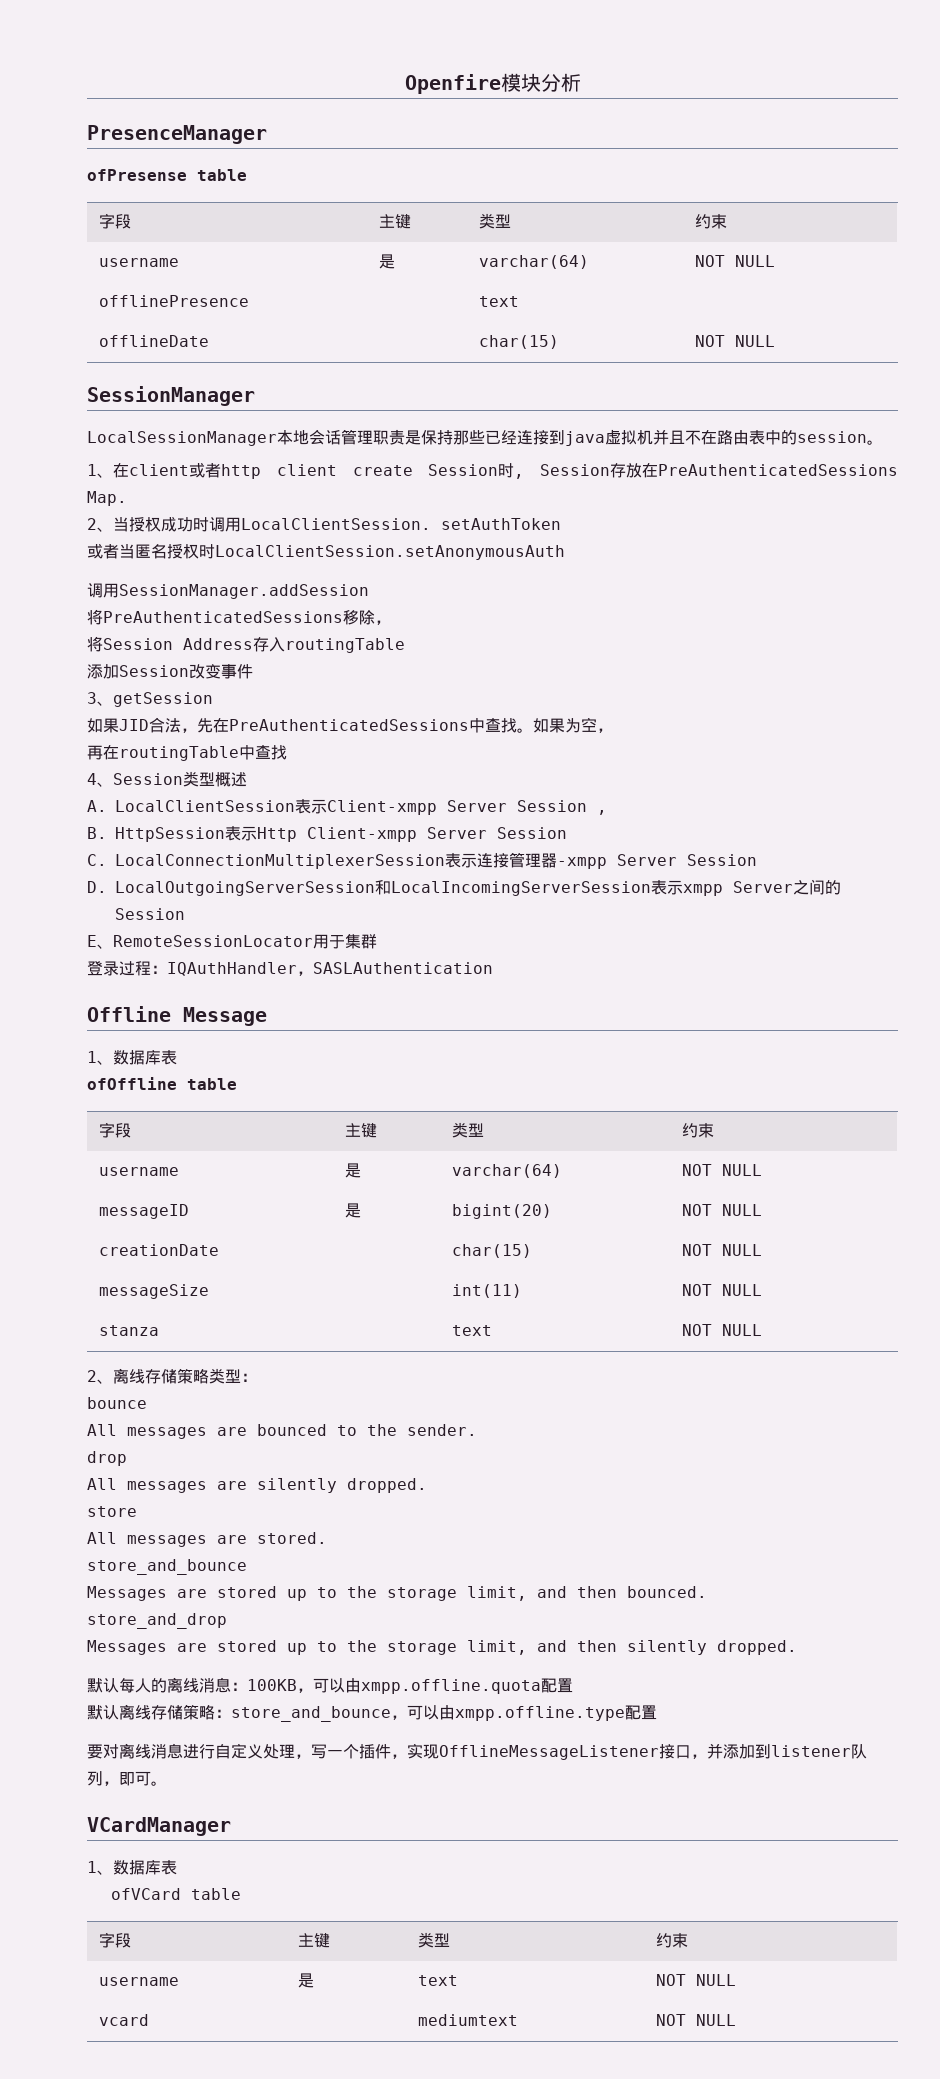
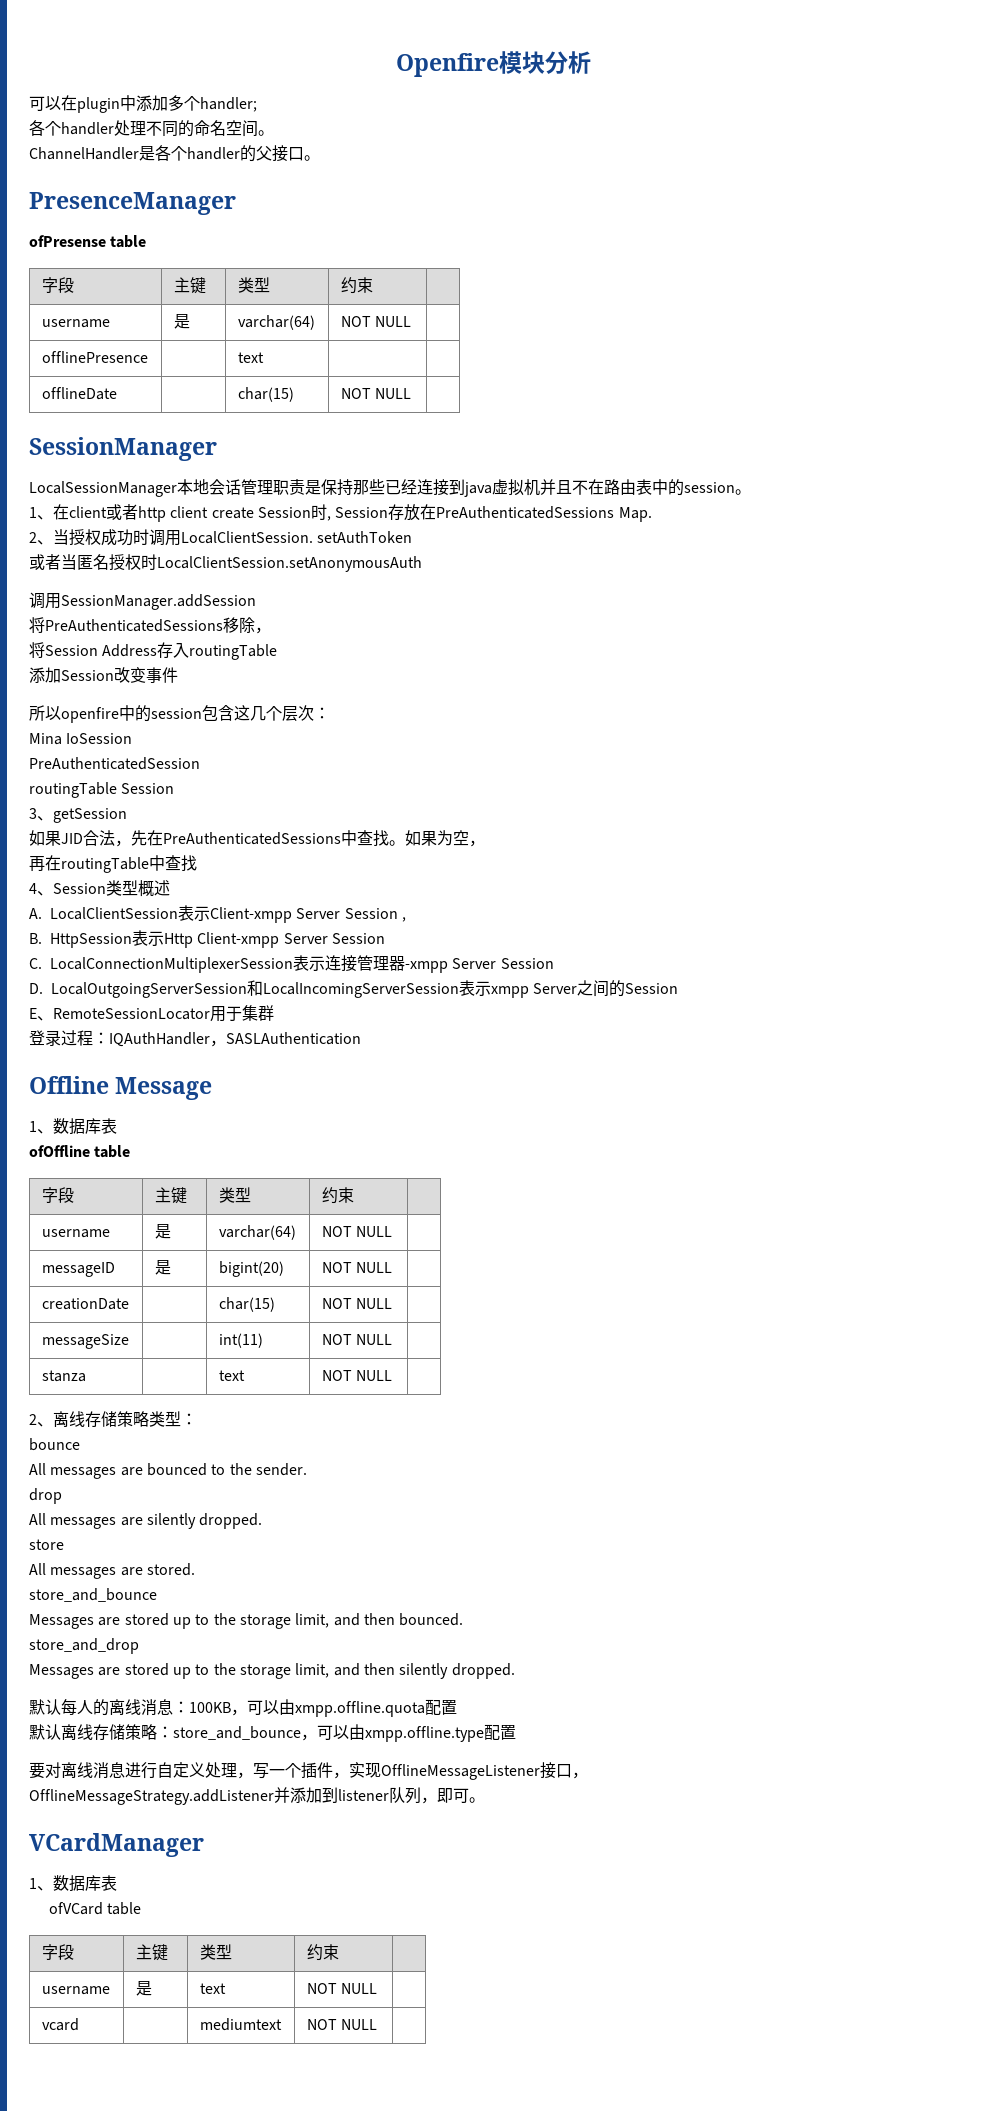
(581, 82) none -> [29,95,257,113] [29,120,274,137] [29,145,320,162] // 可以在plugin中添加多个handler; // 各个handler处理不同的命名空间。 // ChannelHandler是各个handler的父接口。
(253, 671) none -> [29,705,330,723] [29,733,133,745] [29,757,200,770] [29,782,175,798] // 所以openfire中的session包含这几个层次： // Mina IoSession // PreAuthenticatedSession // routingTable Session
(707, 1756) none -> [29,1789,274,1805] // OfflineMessageStrategy.addListener

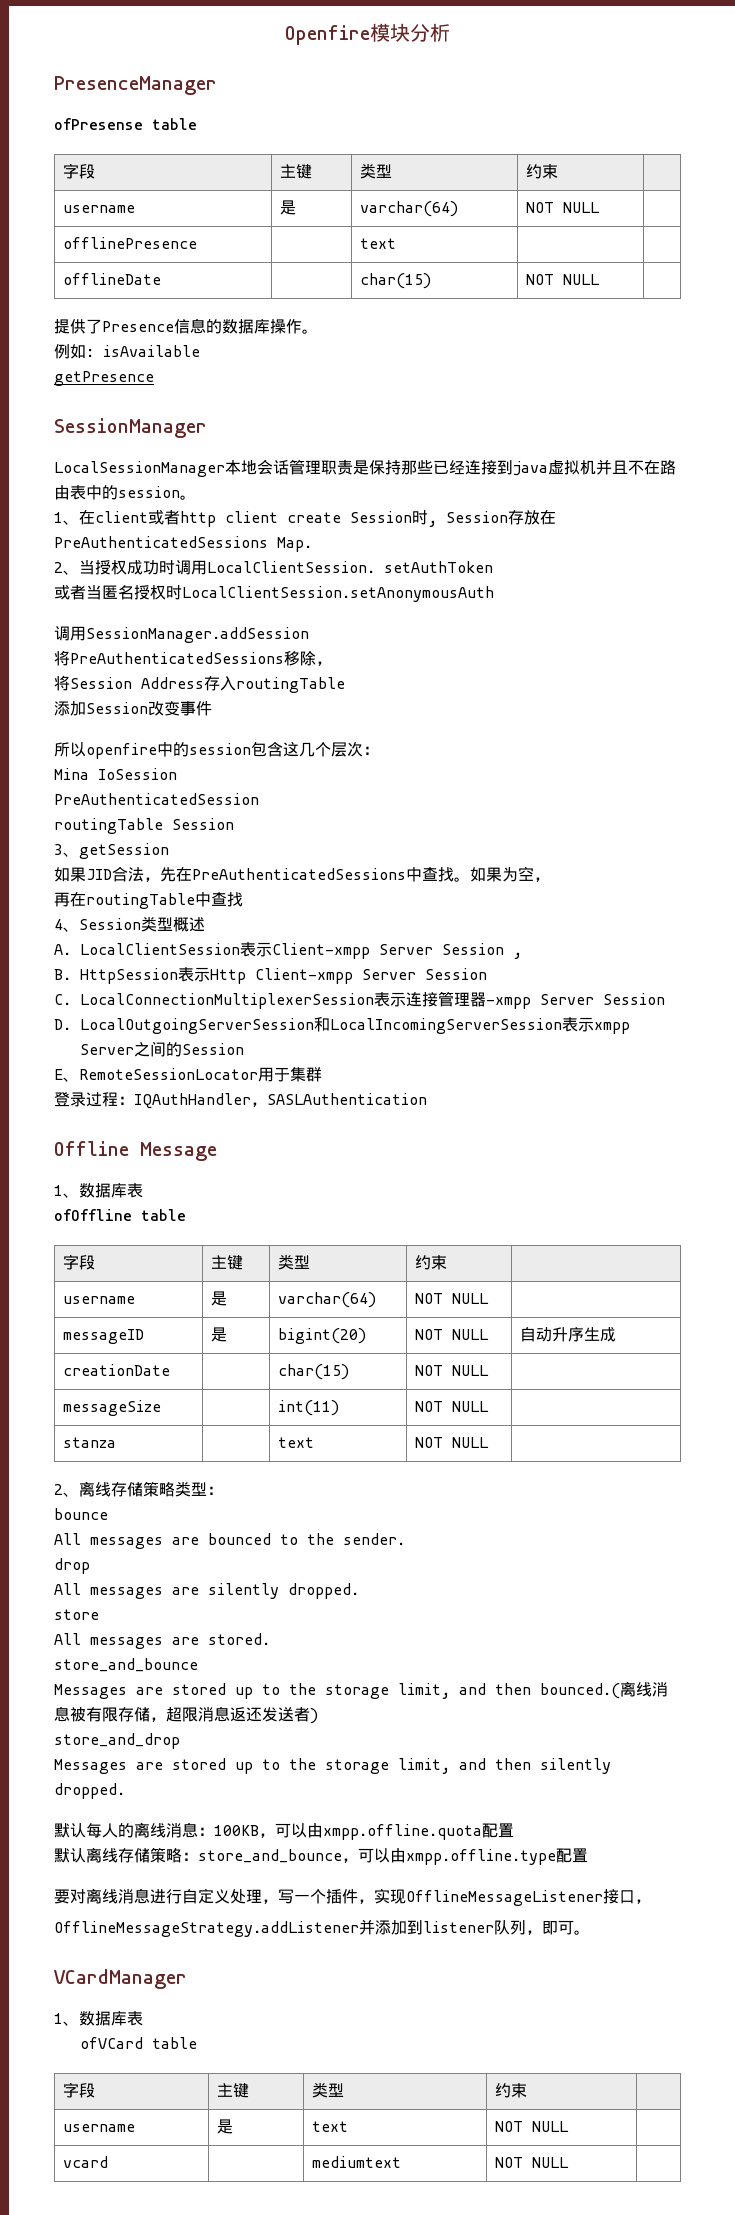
[29,95,257,113] [29,120,274,137] [29,145,320,162] // 可以在plugin中添加多个handler; // 各个handler处理不同的命名空间。 // ChannelHandler是各个handler的父接口。 -> (450, 32) none
(411, 393) none -> [54,318,318,334] [54,344,200,359] [54,371,154,386] // 提供了Presence信息的数据库操作。 // 例如: isAvailable // getPresence
(392, 1267) none -> [519,1327,616,1342] 自动升序生成
[399,1613,464,1626] bounced. -> [540,1681,668,1699] [54,1706,318,1724] bounced.(离线消息被有限存储，超限消息返还发送者)

